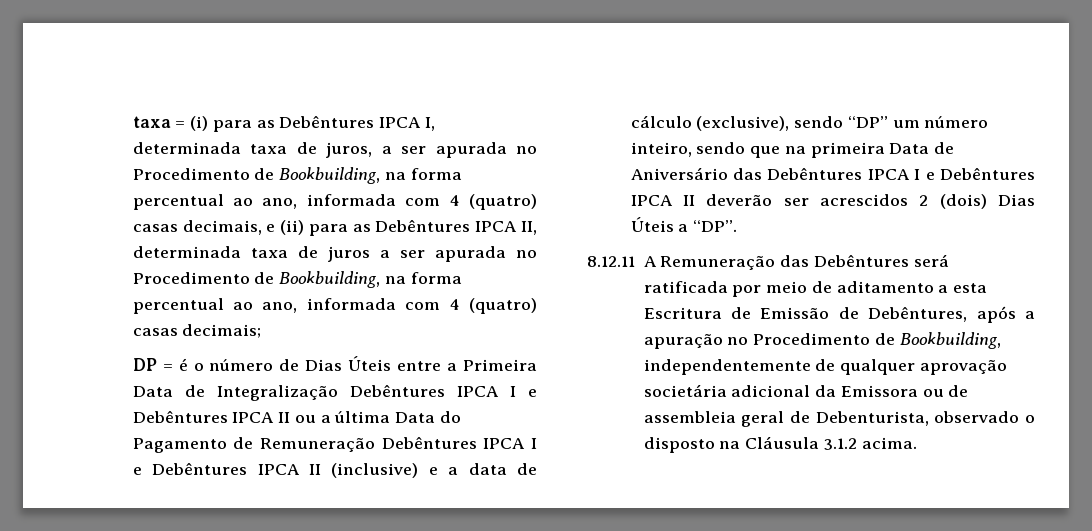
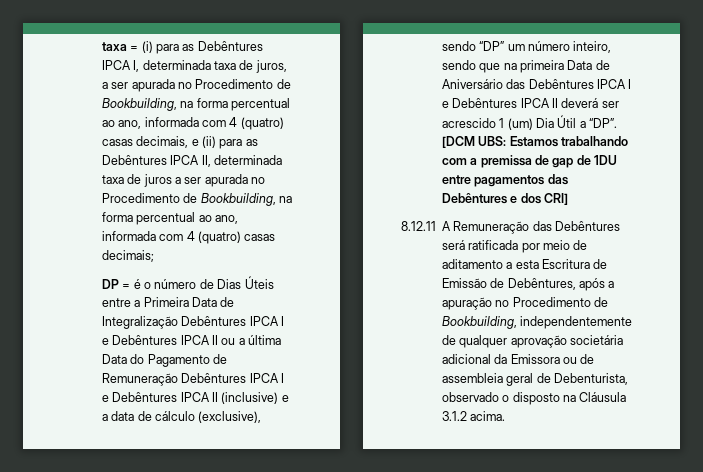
[706,194,1035,209] [630,217,738,232] deverão ser acrescidos 2 (dois) Dias Úteis a “DP”. -> [561,98,619,108] [441,115,618,130] [441,136,629,148] [441,155,618,168] [441,174,568,187] [441,193,569,205] deverá ser acrescido 1 (um) Dia Útil a “DP”. [DCM UBS: Estamos trabalhando com a premissa de gap de 1DU entre pagamentos das Debêntures e dos CRI]

